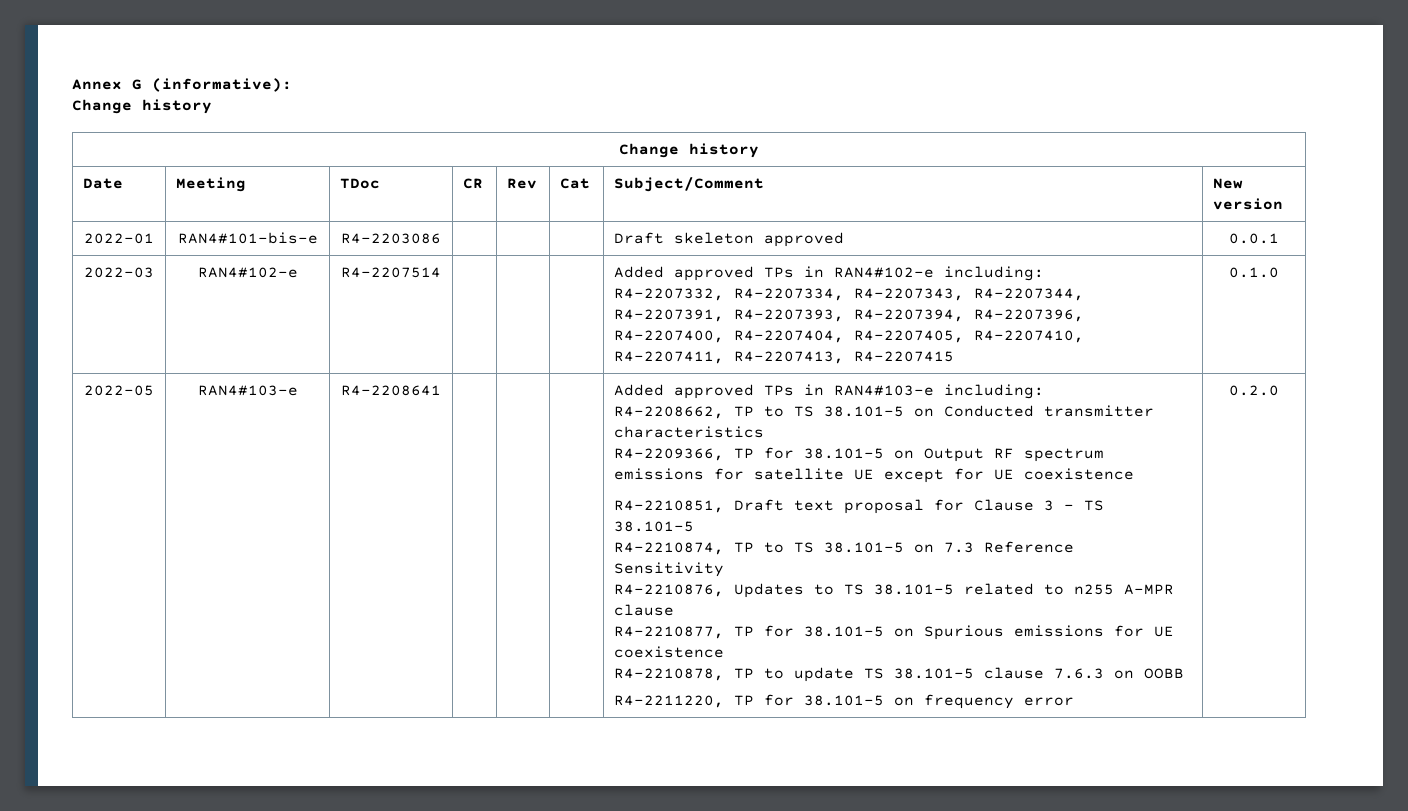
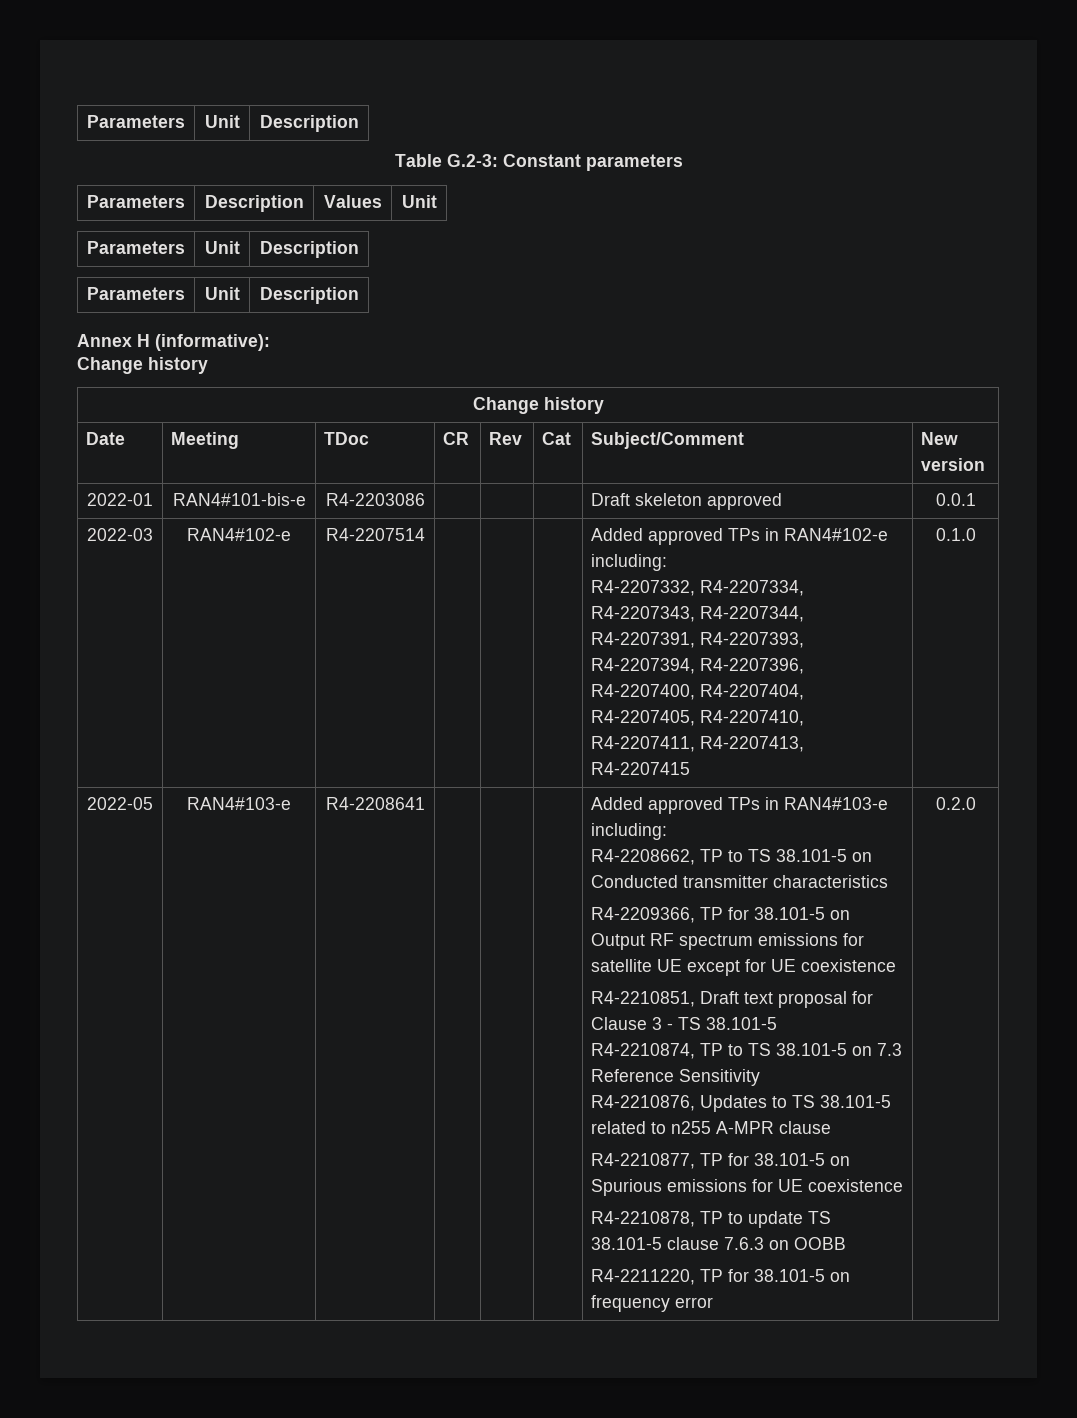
[72,79,142,90] Annex G -> [87,115,185,128] [204,115,240,128] [259,115,359,132] [394,154,683,171] [87,195,185,208] [204,195,304,212] [323,195,382,208] [401,195,437,208] [87,241,185,254] [204,241,240,254] [259,241,359,258] [87,287,185,300] [204,287,240,300] [259,287,359,304] [77,334,150,347] Parameters | Unit | Description // Table G.2-3: Constant parameters // Parameters | Description | Values | Unit // Parameters | Unit | Description // Parameters | Unit | Description // Annex H

